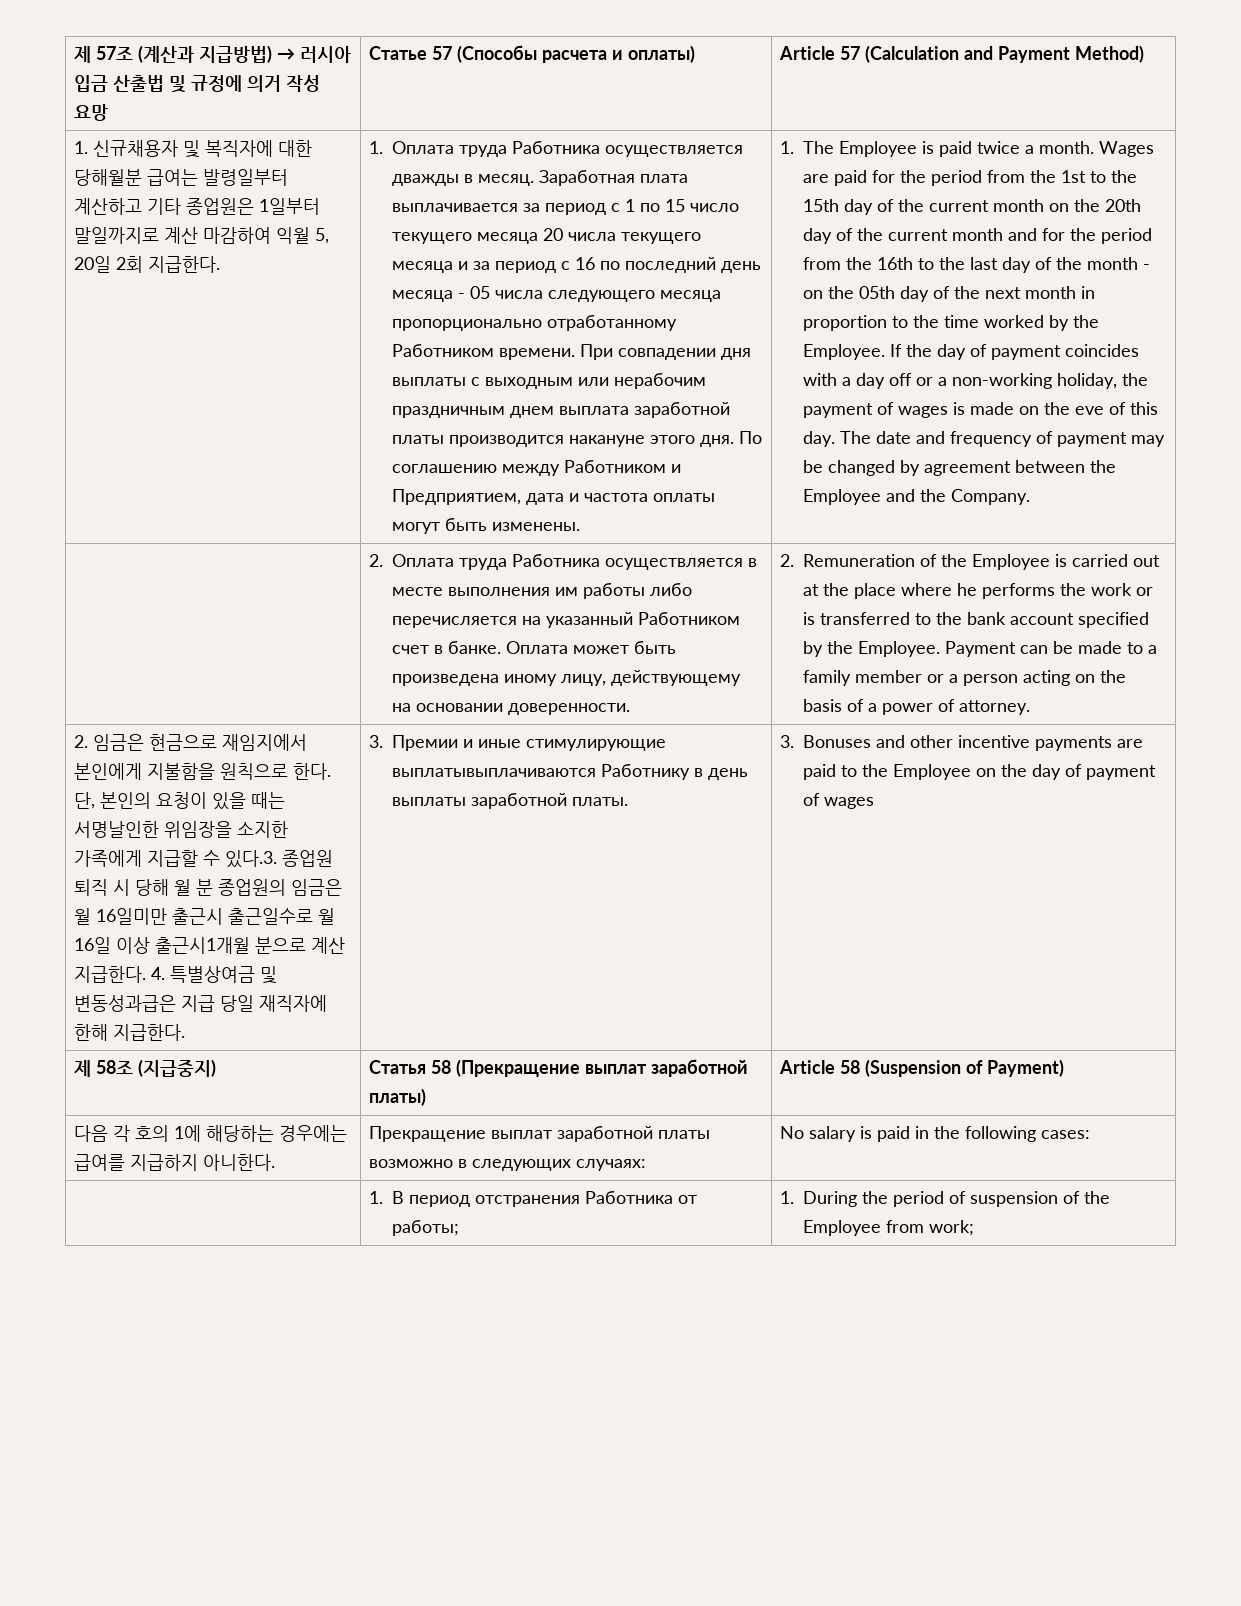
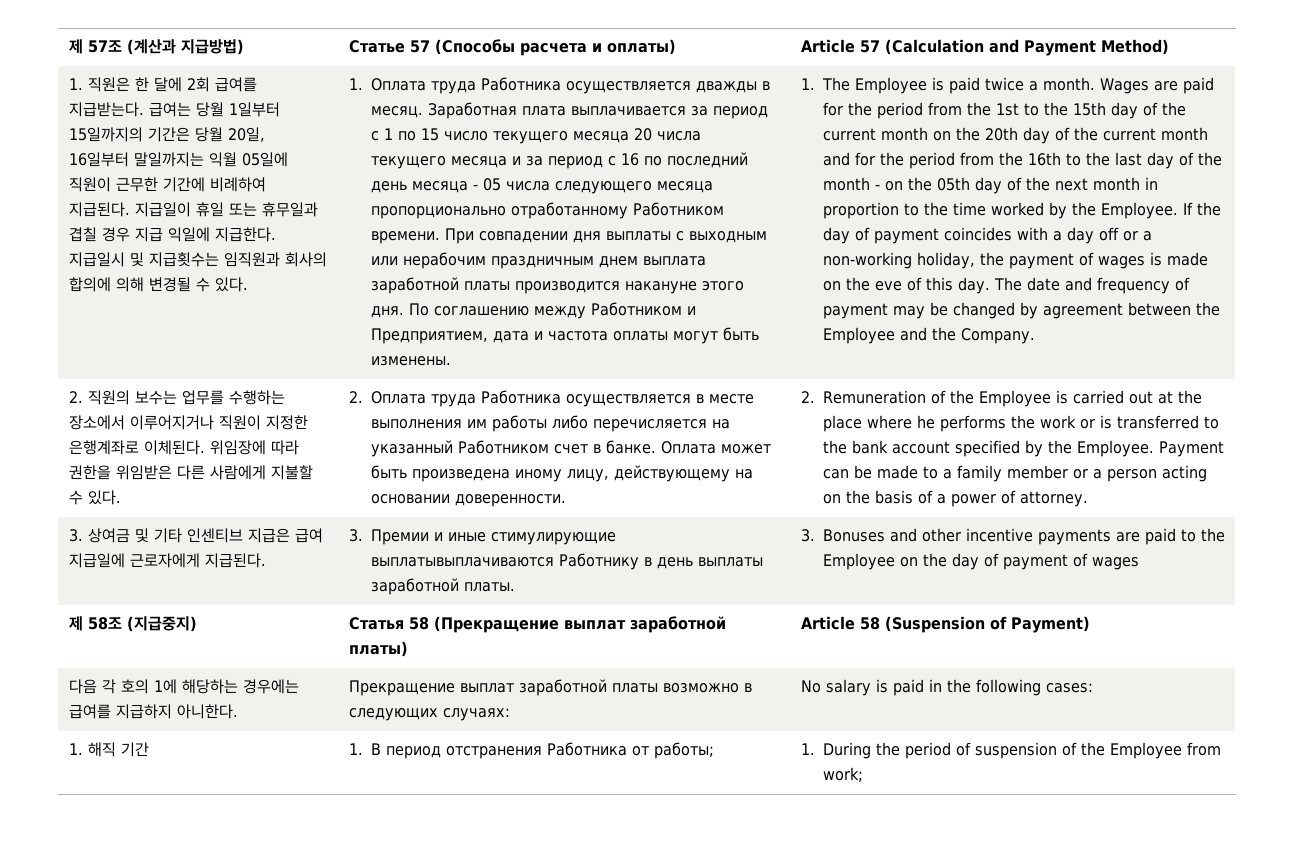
[276,46,351,63] [73,75,320,93] [73,104,108,121] → 러시아 입금 산출법 및 규정에 의거 작성 요망 -> (244, 47) none
[92,140,312,158] [73,169,288,186] [73,198,320,215] [73,227,329,244] [73,256,220,273] 신규채용자 및 복직자에 대한 당해월분 급여는 발령일부터 계산하고 기타 종업원은 1일부터 말일까지로 계산 마감하여 익월 5, 20일 2회 지급한다. -> [87,77,257,92] [68,102,280,117] [68,127,265,142] [68,152,288,167] [68,177,266,192] [68,202,318,217] [68,227,276,242] [68,252,327,267] [68,277,248,292] 직원은 한 달에 2회 급여를 지급받는다. 급여는 당월 1일부터 15일까지의 기간은 당월 20일, 16일부터 말일까지는 익월 05일에 직원이 근무한 기간에 비례하여 지급된다. 지급일이 휴일 또는 휴무일과 겹칠 경우 지급 익일에 지급한다. 지급일시 및 지급횟수는 임직원과 회사의 합의에 의해 변경될 수 있다.
(1030, 497) none -> [68,390,285,405] [68,415,308,430] [68,440,299,455] [68,465,313,480] [68,490,121,505] 2. 직원의 보수는 업무를 수행하는 장소에서 이루어지거나 직원이 지정한 은행계좌로 이체된다. 위임장에 따라 권한을 위임받은 다른 사람에게 지불할 수 있다.
[73,734,307,751] [73,763,331,780] [73,792,285,810] [73,821,288,838] [73,850,333,868] [73,879,342,896] [73,908,335,925] [73,937,345,954] [73,966,277,984] [73,995,327,1012] [73,1024,185,1041] 2. 임금은 현금으로 재임지에서 본인에게 지불함을 원칙으로 한다. 단, 본인의 요청이 있을 때는 서명날인한 위임장을 소지한 가족에게 지급할 수 있다.3. 종업원 퇴직 시 당해 월 분 종업원의 임금은 월 16일미만 출근시 출근일수로 월 16일 이상 출근시1개월 분으로 계산 지급한다. 4. 특별상여금 및 변동성과급은 지급 당일 재직자에 한해 지급한다. -> [68,528,323,543] [68,553,266,568] 3. 상여금 및 기타 인센티브 지급은 급여 지급일에 근로자에게 지급된다.
(1090, 1134) none -> [68,742,149,757] 1. 해직 기간

